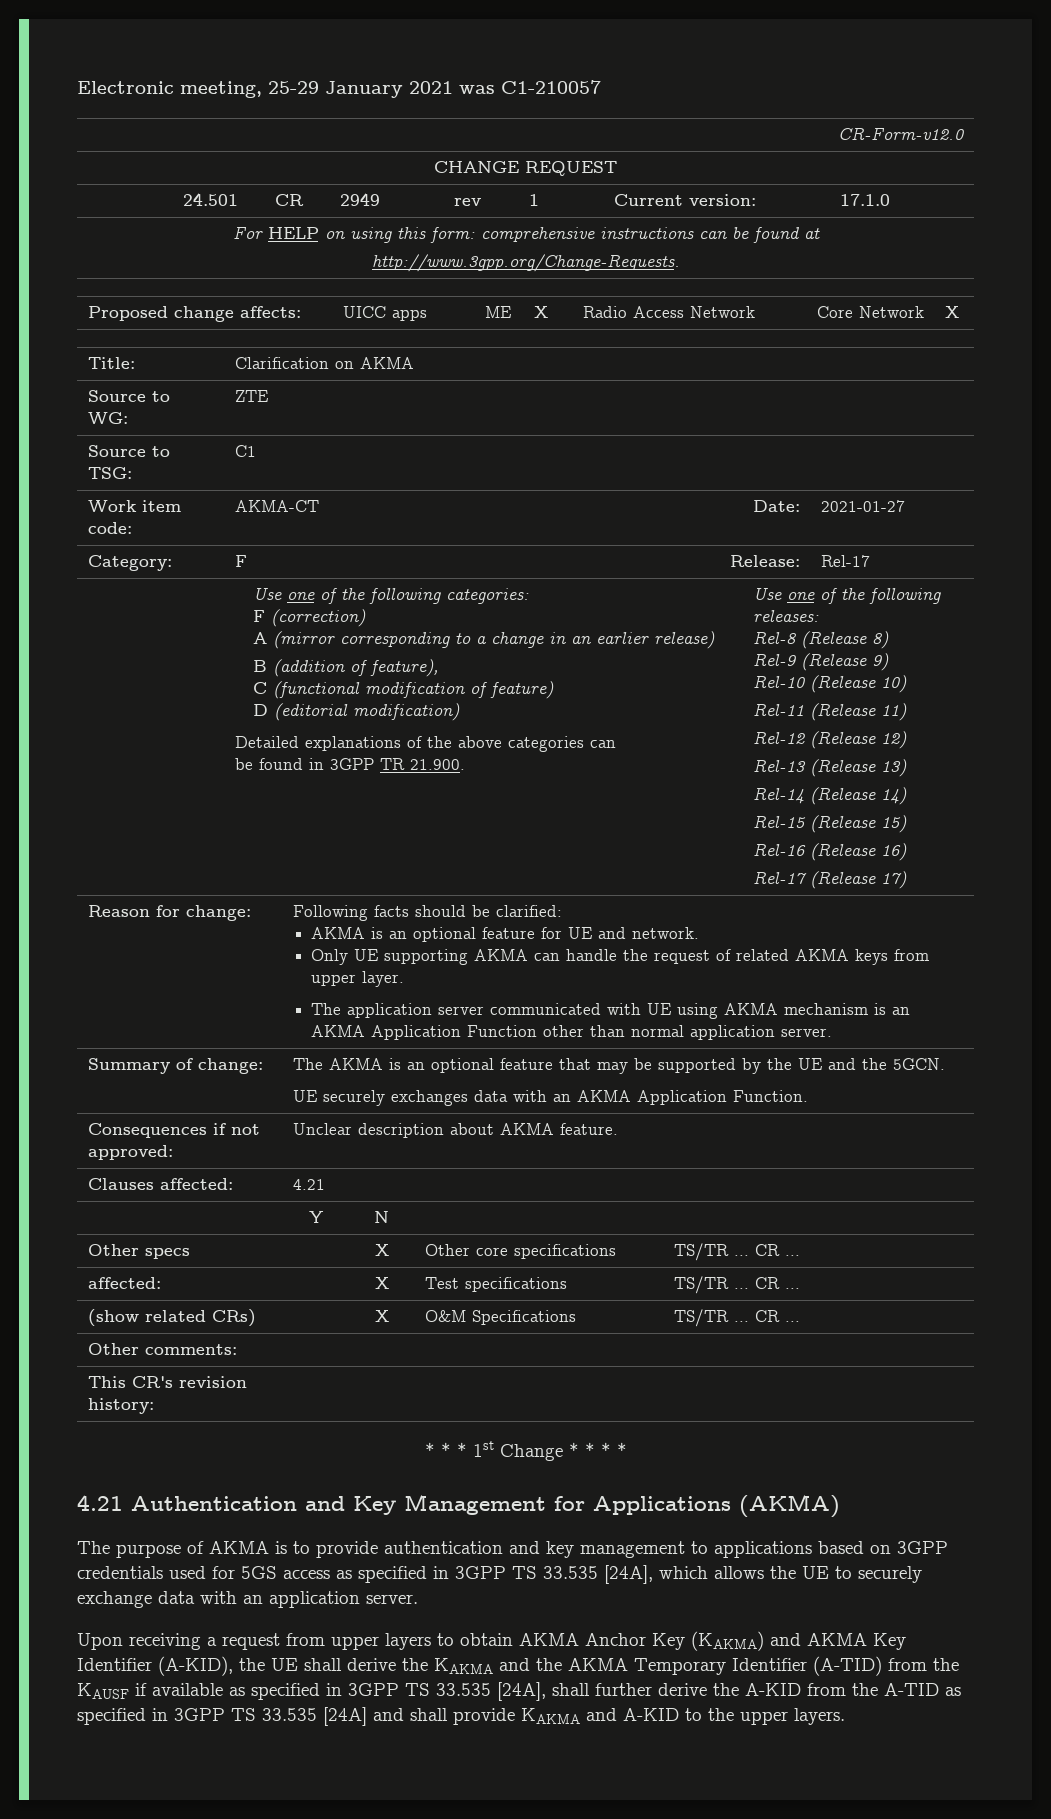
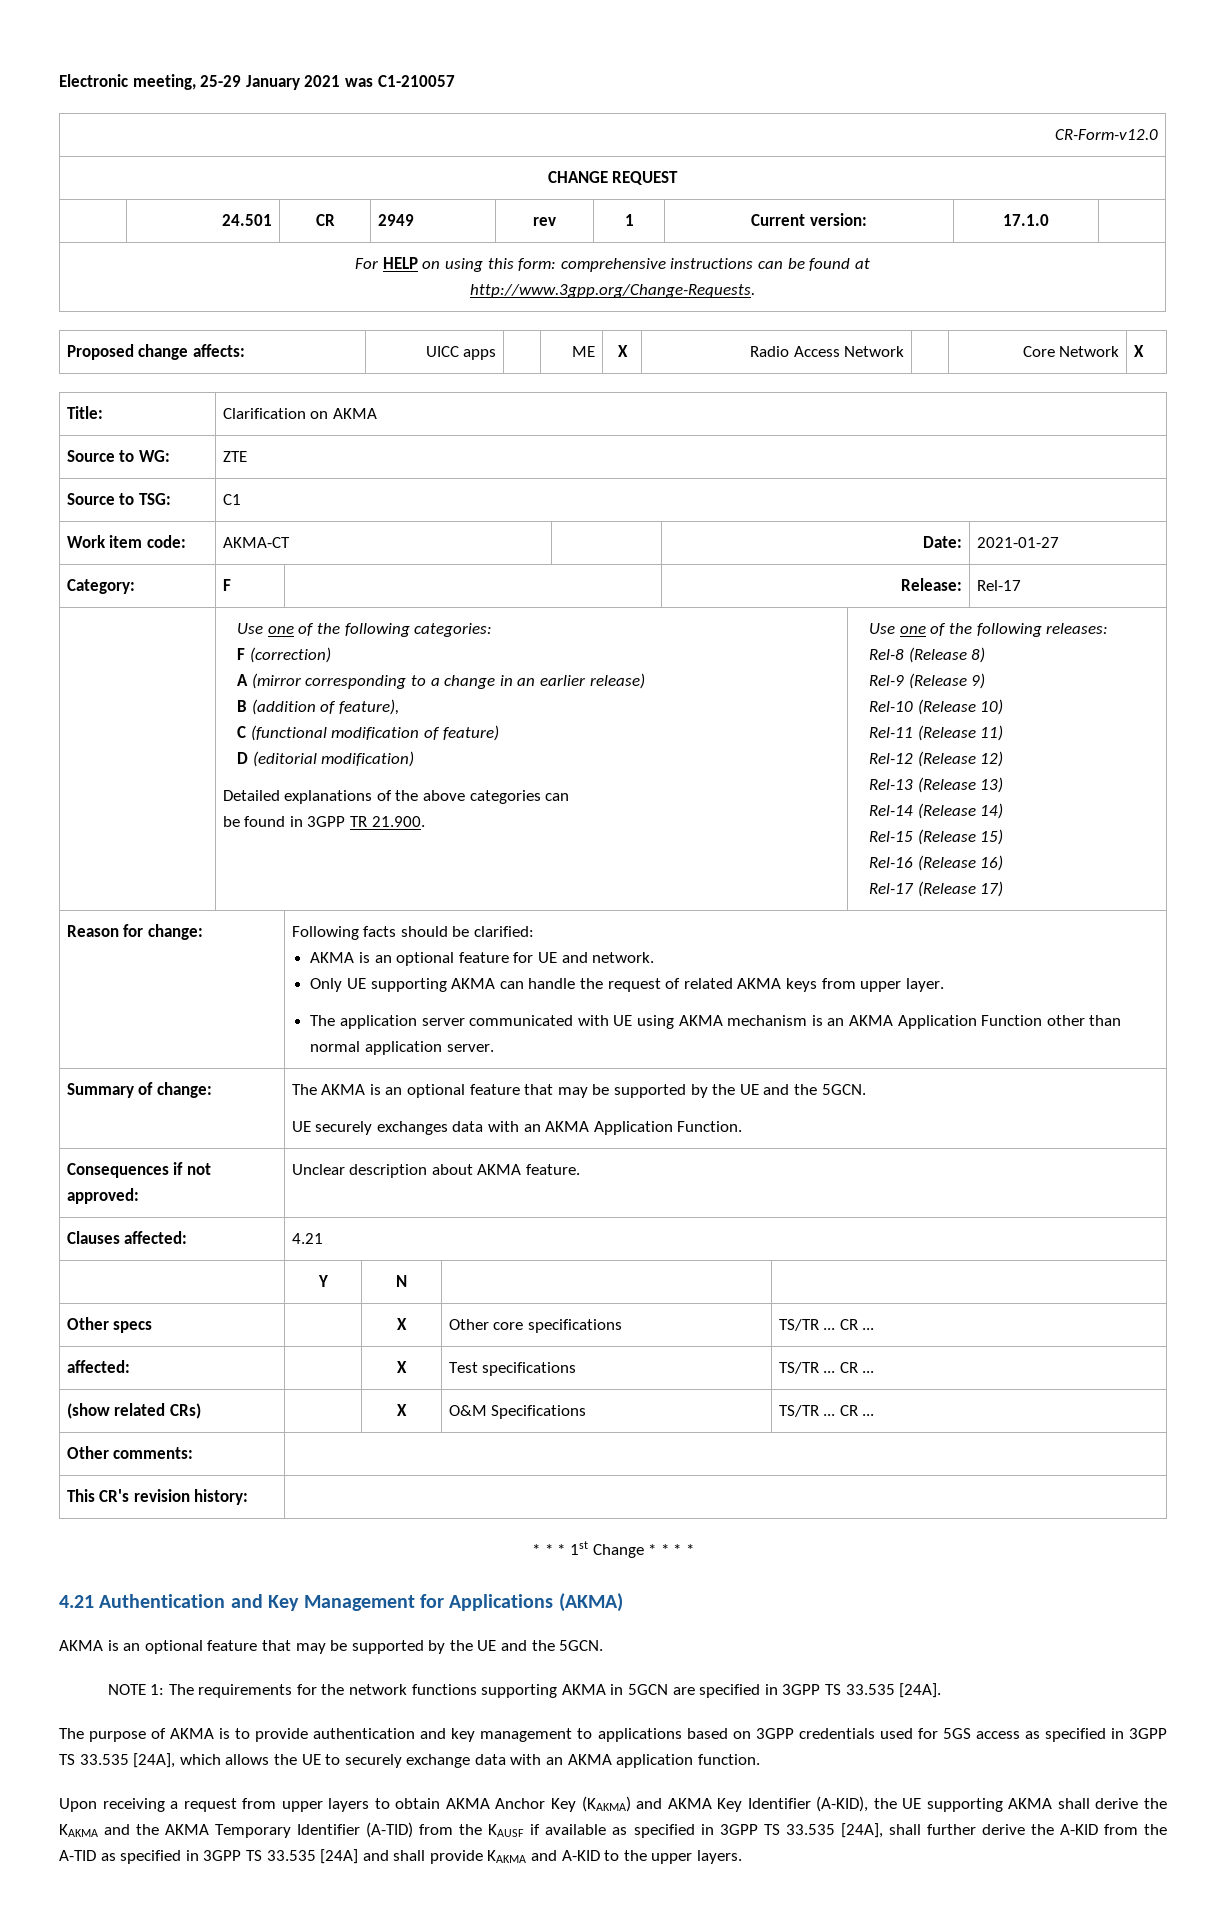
(840, 1506) none -> [59,1640,604,1654] [107,1683,942,1698] // AKMA is an optional feature that may be supported by the UE and the 5GCN. // NOTE 1: The requirements for the network functions supporting AKMA in 5GCN are specified in 3GPP TS 33.535 [24A].
[269,1591,418,1608] application server. -> [567,1754,760,1768] AKMA application function.
(298, 1664) none -> [926,1798,1053,1812] supporting AKMA

